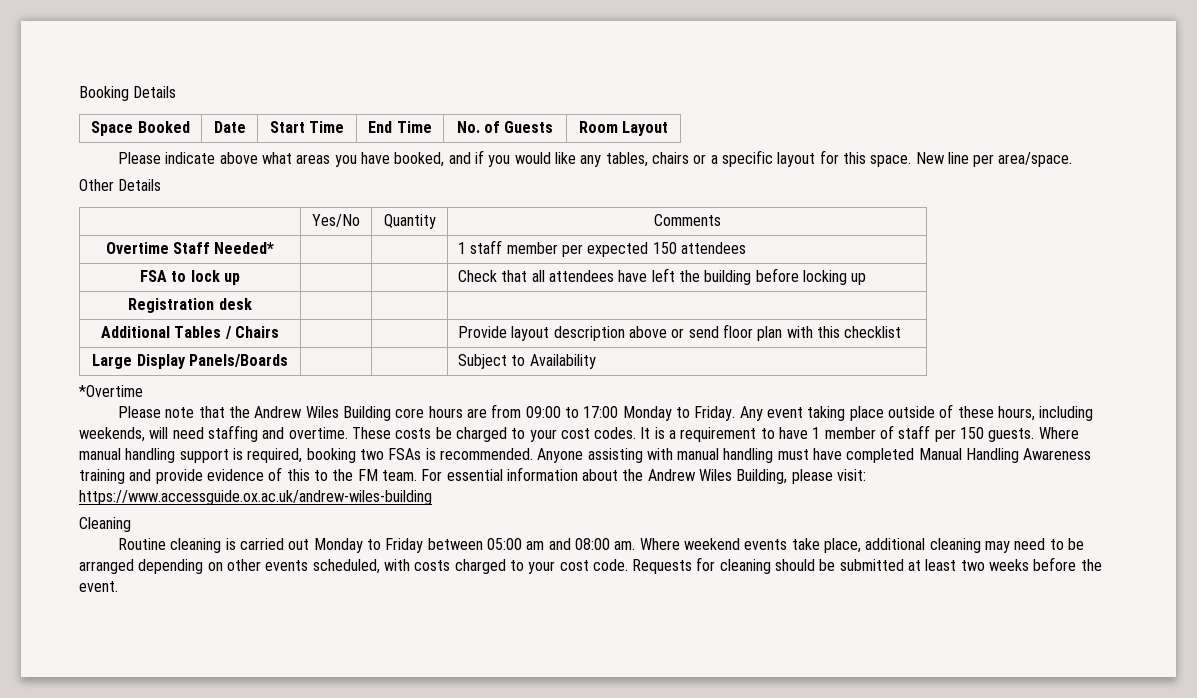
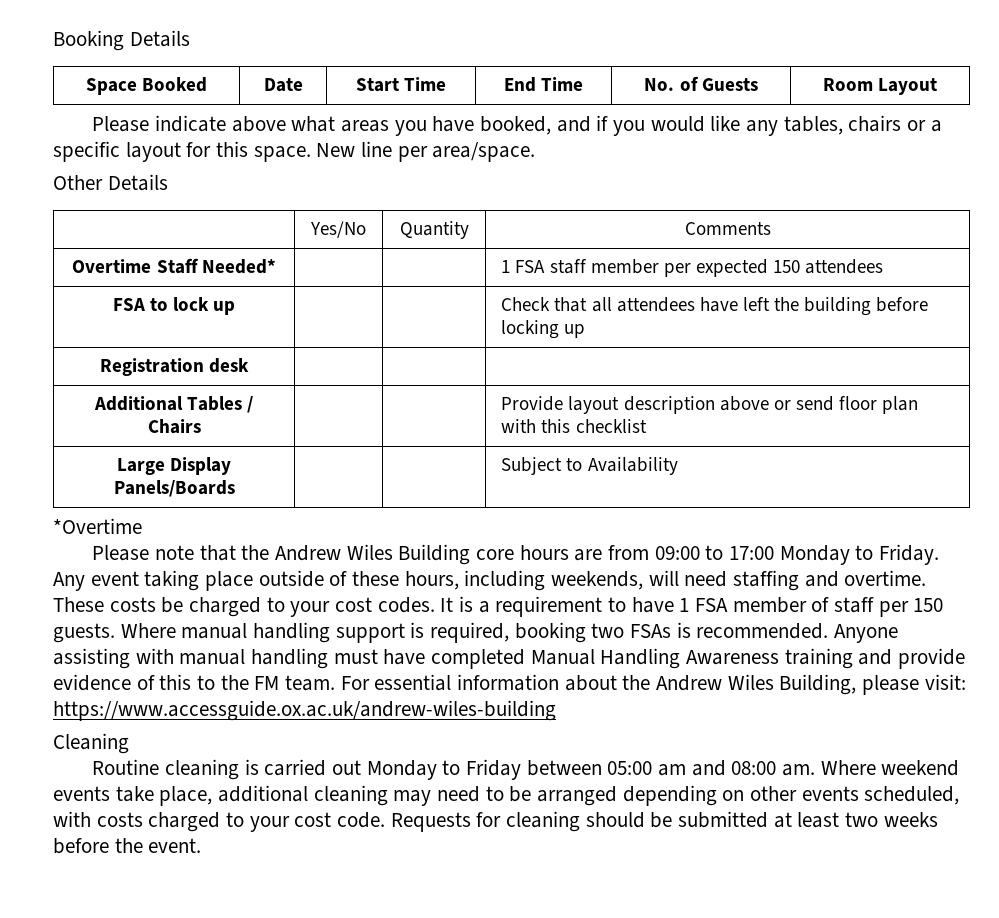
(467, 248) none -> [515,260,546,273] FSA
(821, 433) none -> [695,598,729,612] FSA

